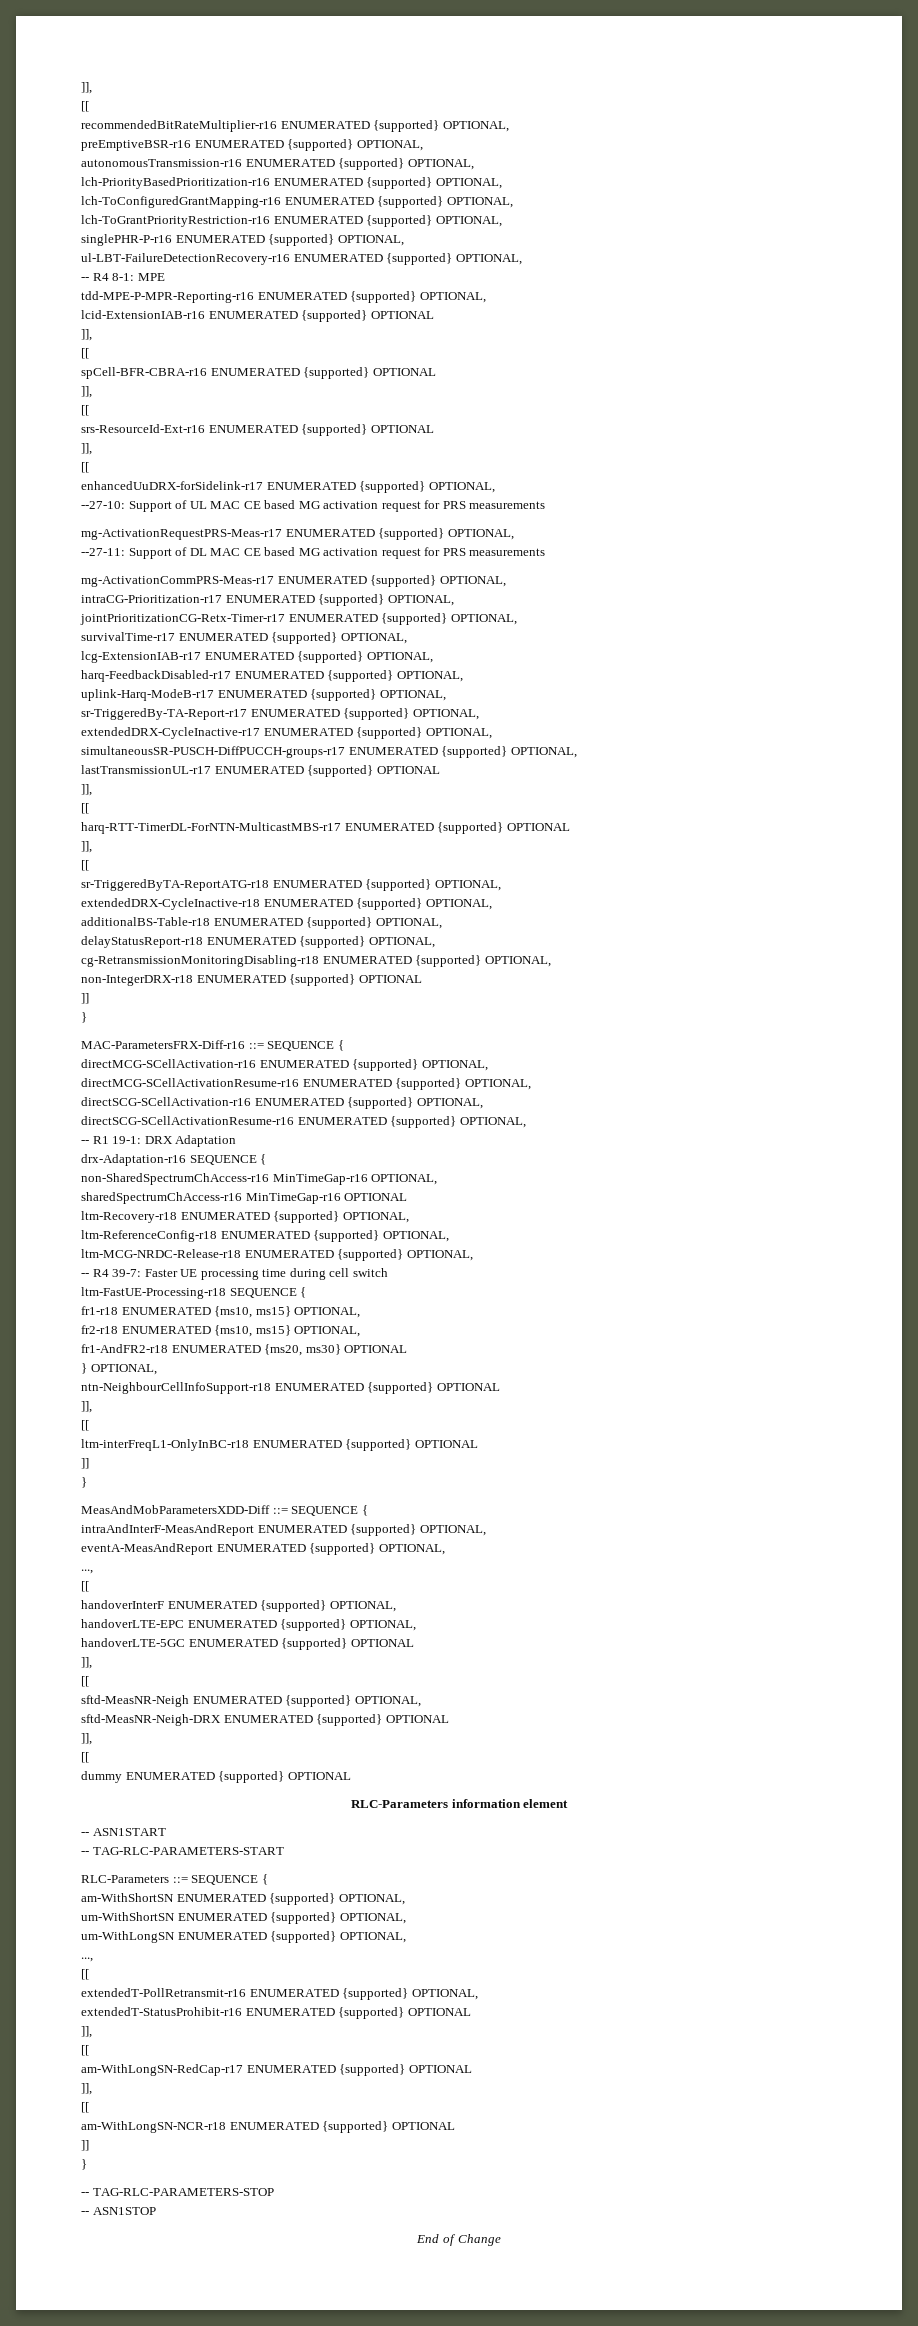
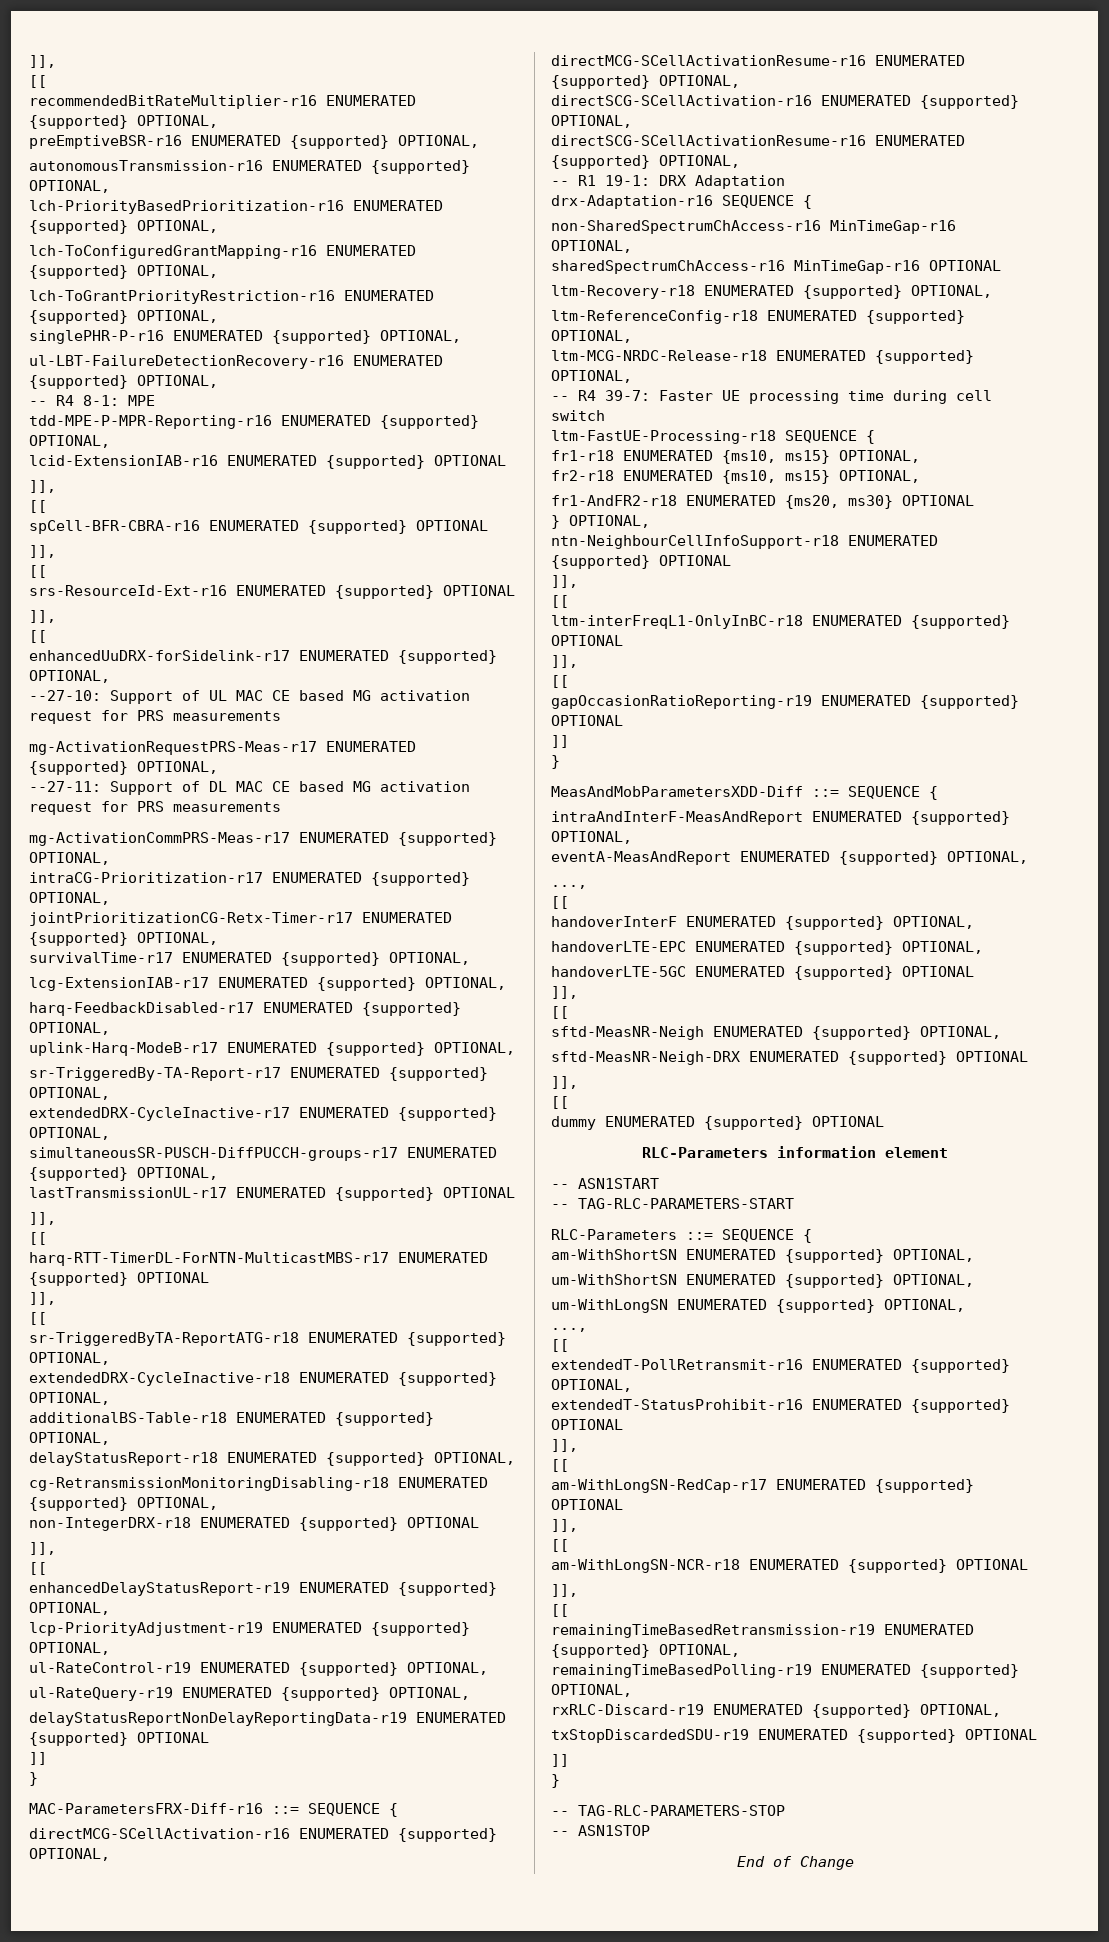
(422, 979) none -> [29,1542,56,1555] [29,1562,47,1575] [29,1582,497,1596] [29,1602,110,1615] [29,1622,470,1636] [29,1642,110,1655] [29,1662,488,1676] [29,1687,470,1701] [29,1712,506,1726] [29,1732,209,1746] // ]], // [[ // enhancedDelayStatusReport-r19 ENUMERATED {supported} OPTIONAL, // lcp-PriorityAdjustment-r19 ENUMERATED {supported} OPTIONAL, // ul-RateControl-r19 ENUMERATED {supported} OPTIONAL, // ul-RateQuery-r19 ENUMERATED {supported} OPTIONAL, // delayStatusReportNonDelayReportingData-r19 ENUMERATED {supported} OPTIONAL
(478, 1444) none -> [551,655,578,668] [551,675,569,688] [551,695,1019,709] [551,715,623,726] // ]], // [[ // gapOccasionRatioReporting-r19 ENUMERATED {supported} OPTIONAL
(455, 2126) none -> [551,1584,578,1597] [551,1604,569,1617] [551,1624,974,1638] [551,1644,740,1658] [551,1664,1019,1678] [551,1684,632,1697] [551,1704,1001,1718] [551,1729,1037,1743] // ]], // [[ // remainingTimeBasedRetransmission-r19 ENUMERATED {supported} OPTIONAL, // remainingTimeBasedPolling-r19 ENUMERATED {supported} OPTIONAL, // rxRLC-Discard-r19 ENUMERATED {supported} OPTIONAL, // txStopDiscardedSDU-r19 ENUMERATED {supported} OPTIONAL

